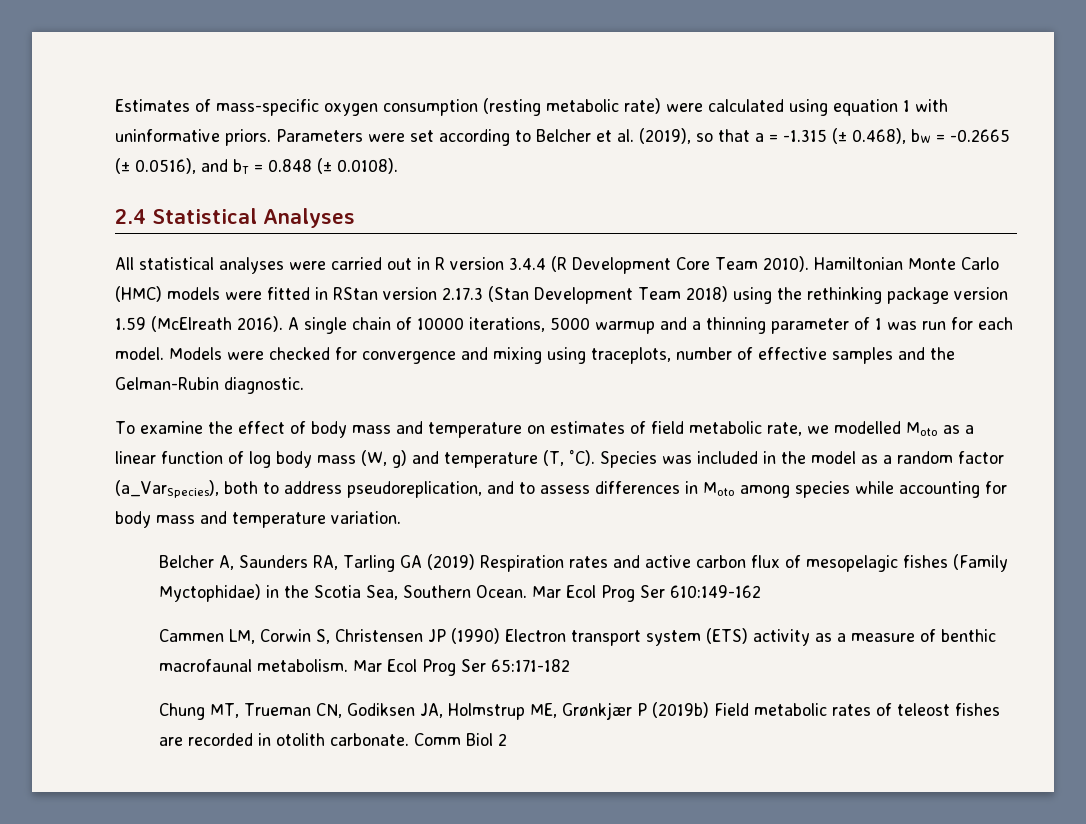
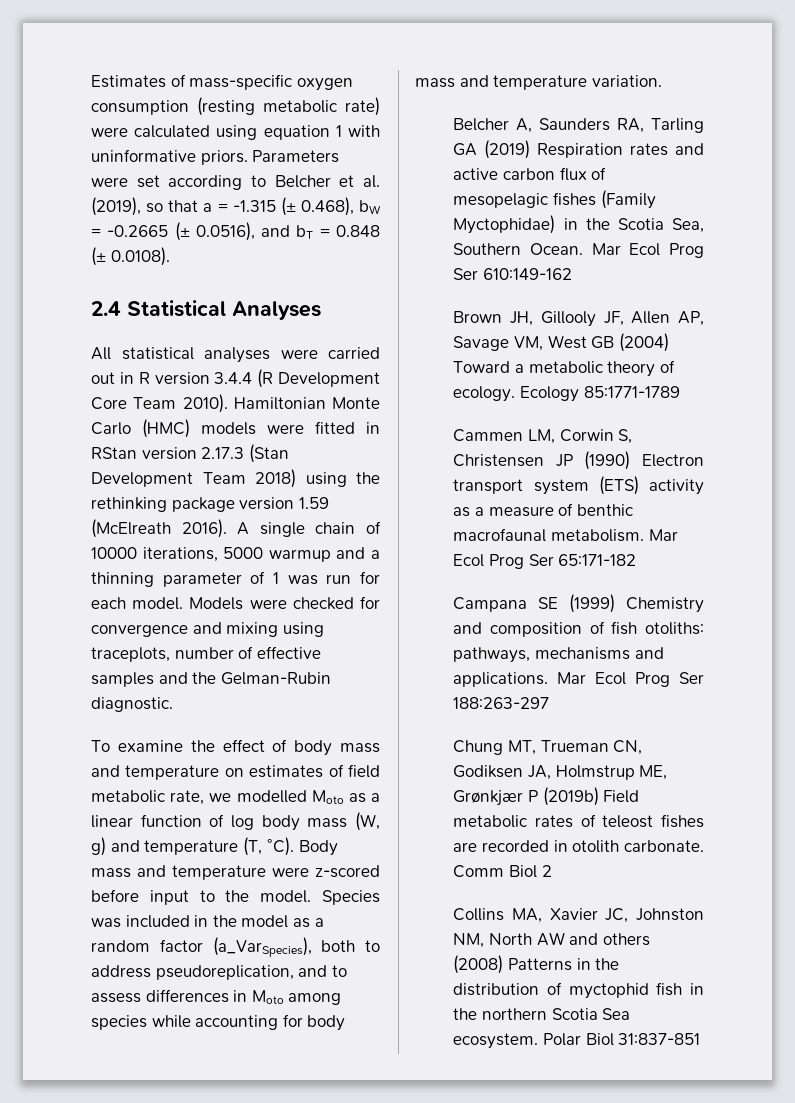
(595, 457) none -> [298,840,338,856] [91,865,380,880] [91,889,312,905] Body mass and temperature were z-scored before input to the model.
(761, 591) none -> [453,311,704,327] [453,333,669,352] [453,360,675,377] [453,386,680,402] // Brown JH, Gillooly JF, Allen AP, Savage VM, West GB (2004) Toward a metabolic theory of ecology. Ecology 85:1771-1789
(570, 665) none -> [453,594,704,613] [453,621,704,637] [453,647,664,663] [453,672,704,687] [453,697,550,709] // Campana SE (1999) Chemistry and composition of fish otoliths: pathways, mechanisms and applications. Mar Ecol Prog Ser 188:263-297
(507, 739) none -> [453,908,704,923] [453,932,650,948] [453,955,620,974] [453,982,704,999] [453,1008,631,1020] [453,1033,701,1049] // Collins MA, Xavier JC, Johnston NM, North AW and others (2008) Patterns in the distribution of myctophid fish in the northern Scotia Sea ecosystem. Polar Biol 31:837-851

